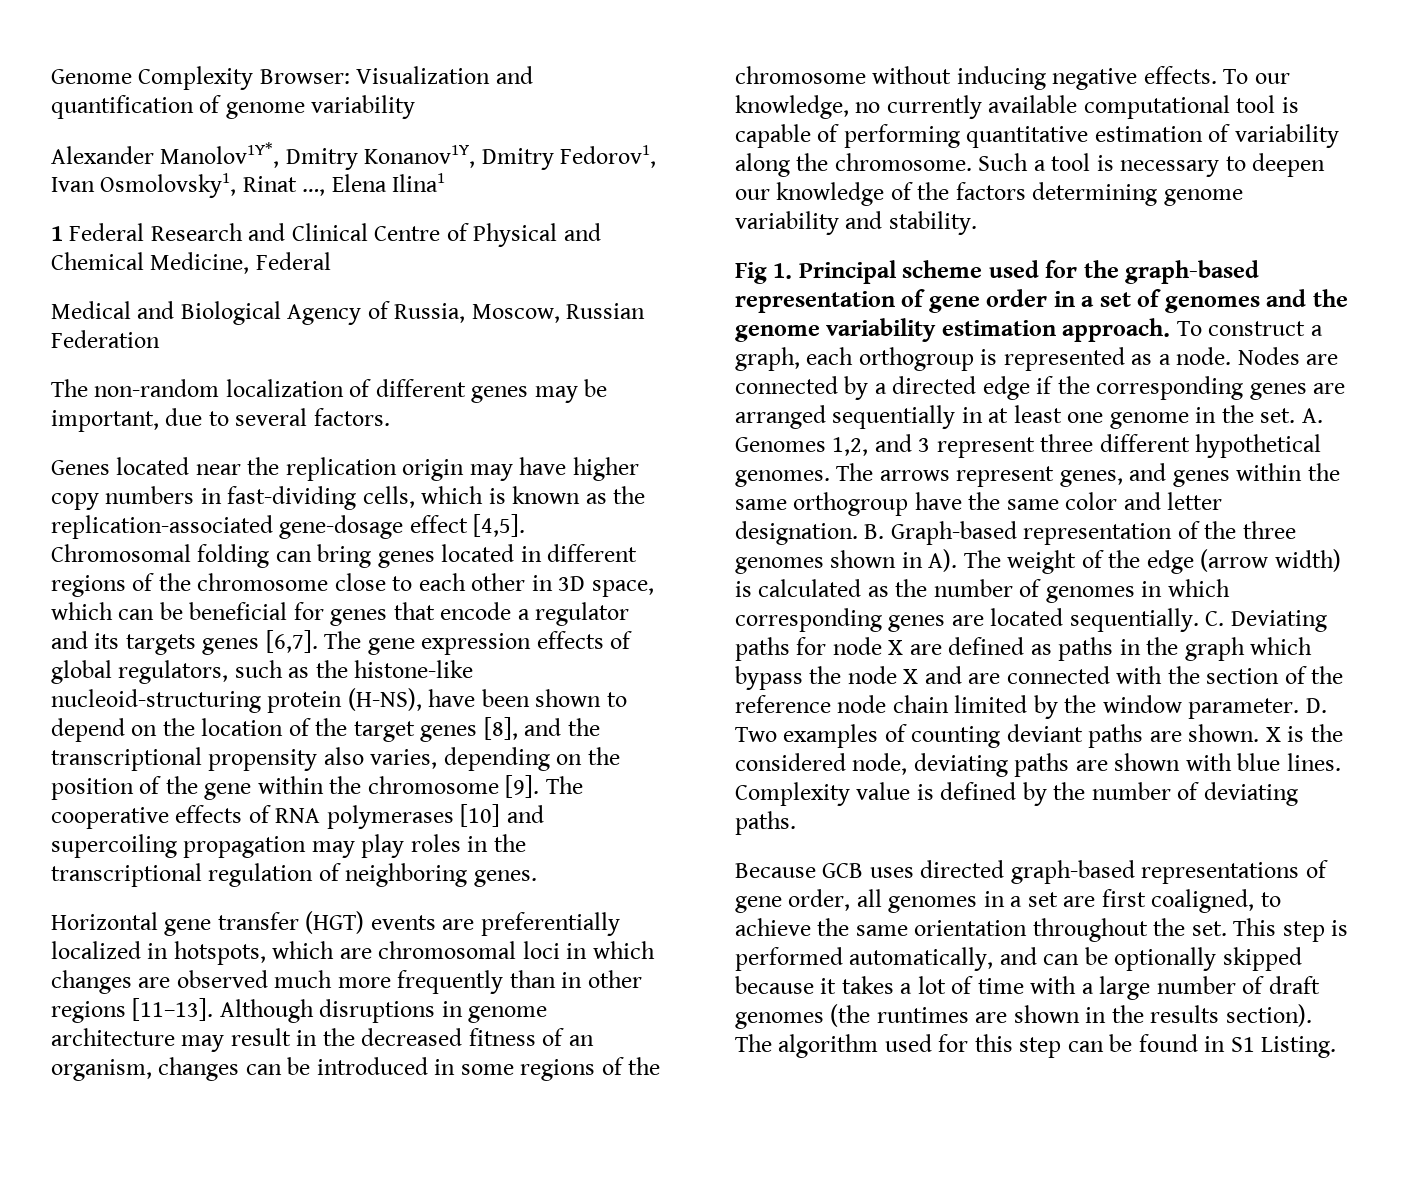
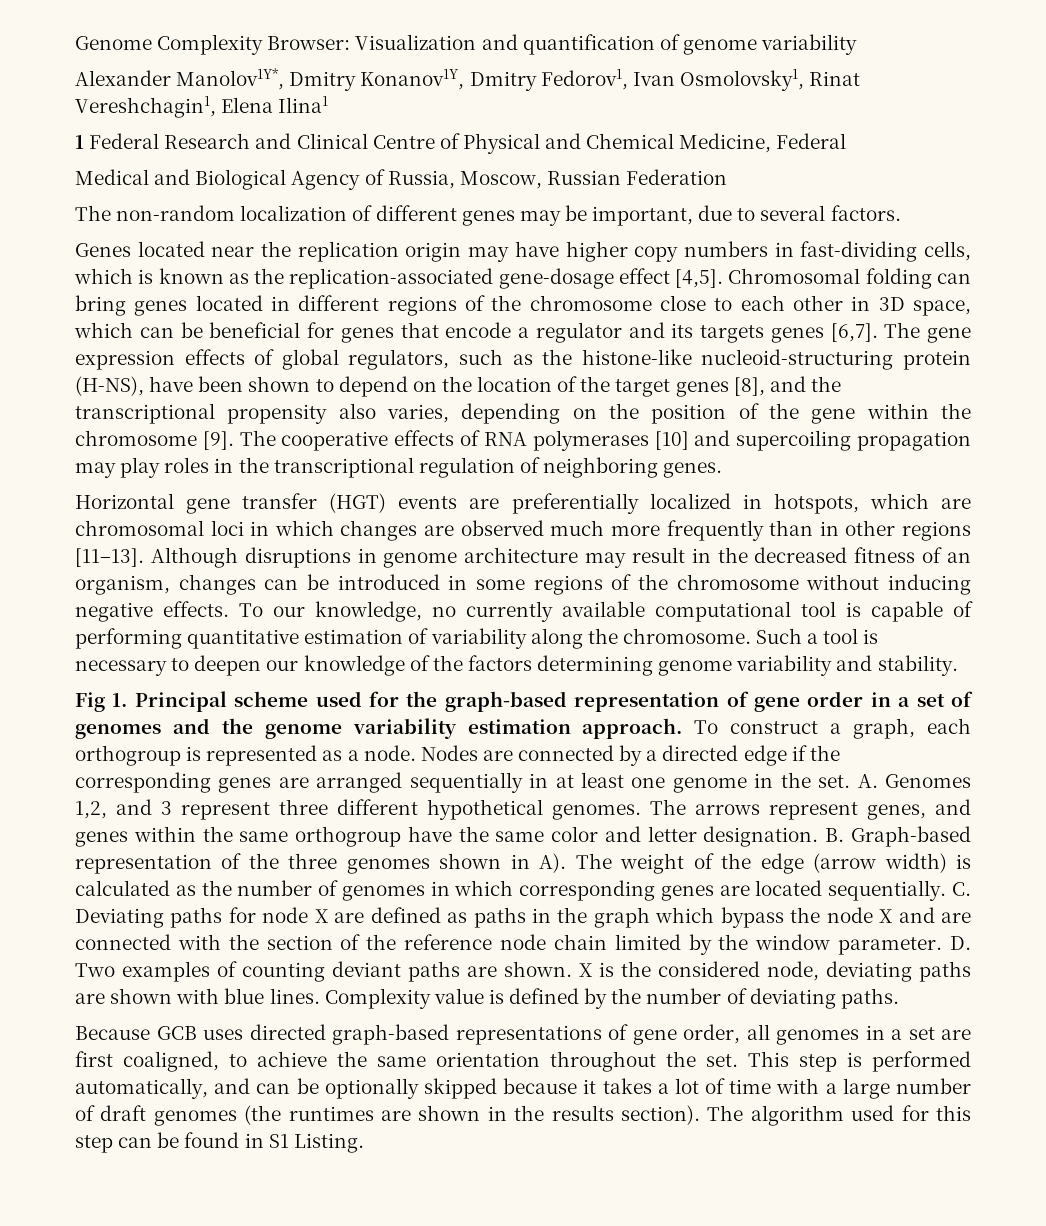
[302,189,326,196] …, -> [75,96,216,118] Vereshchagin1,

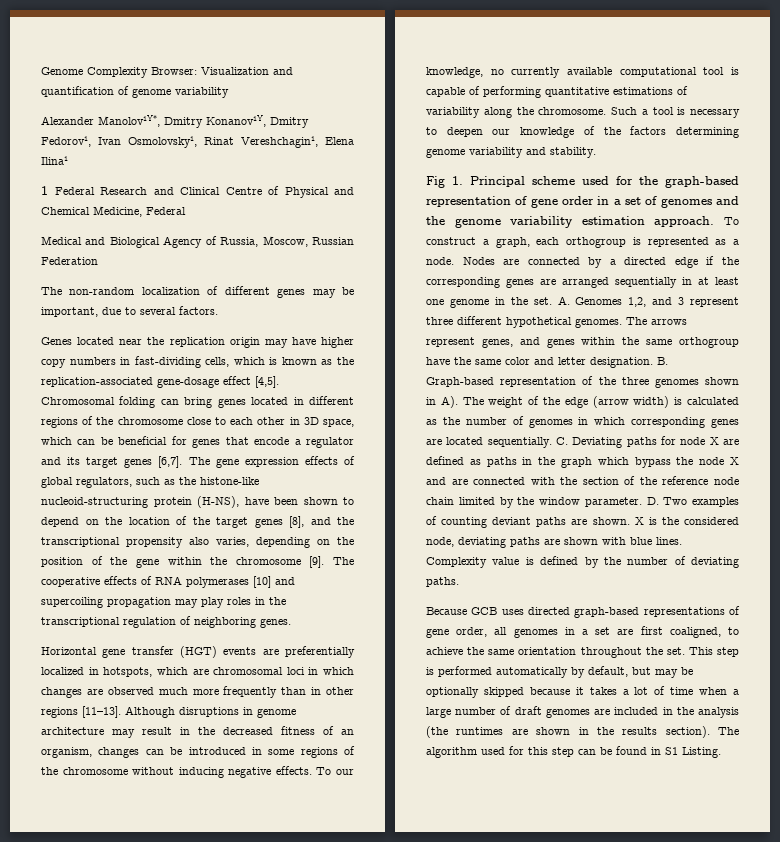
[700,325,764,343] targets -> [86,457,119,468] target
[304,629,404,644] estimation -> [613,87,673,95] estimations
[75,1078,291,1099] automatically, and can -> [496,666,678,678] automatically by default, but may
[776,1078,820,1094] with -> [699,687,728,695] when
(237, 1118) none -> [594,707,739,718] are included in the analysis

